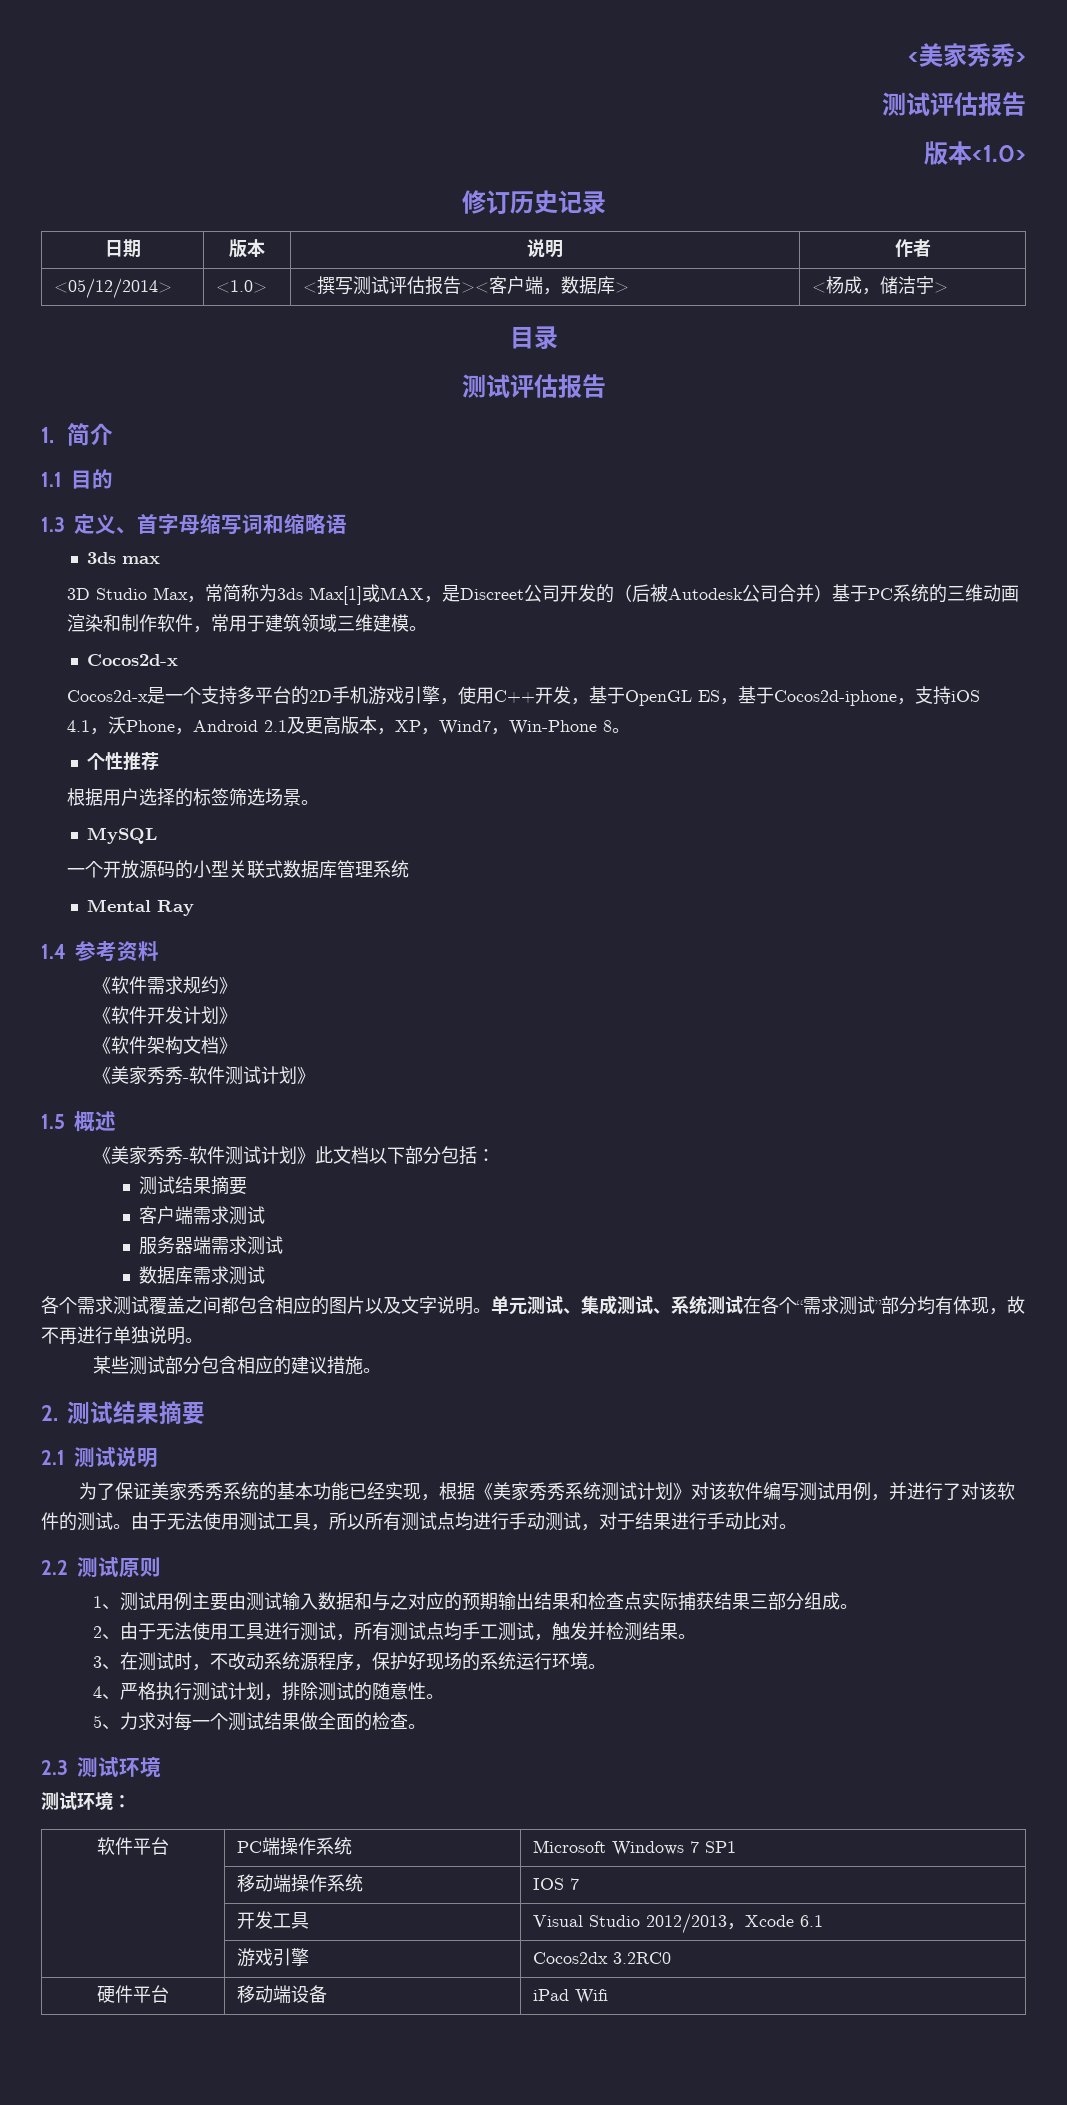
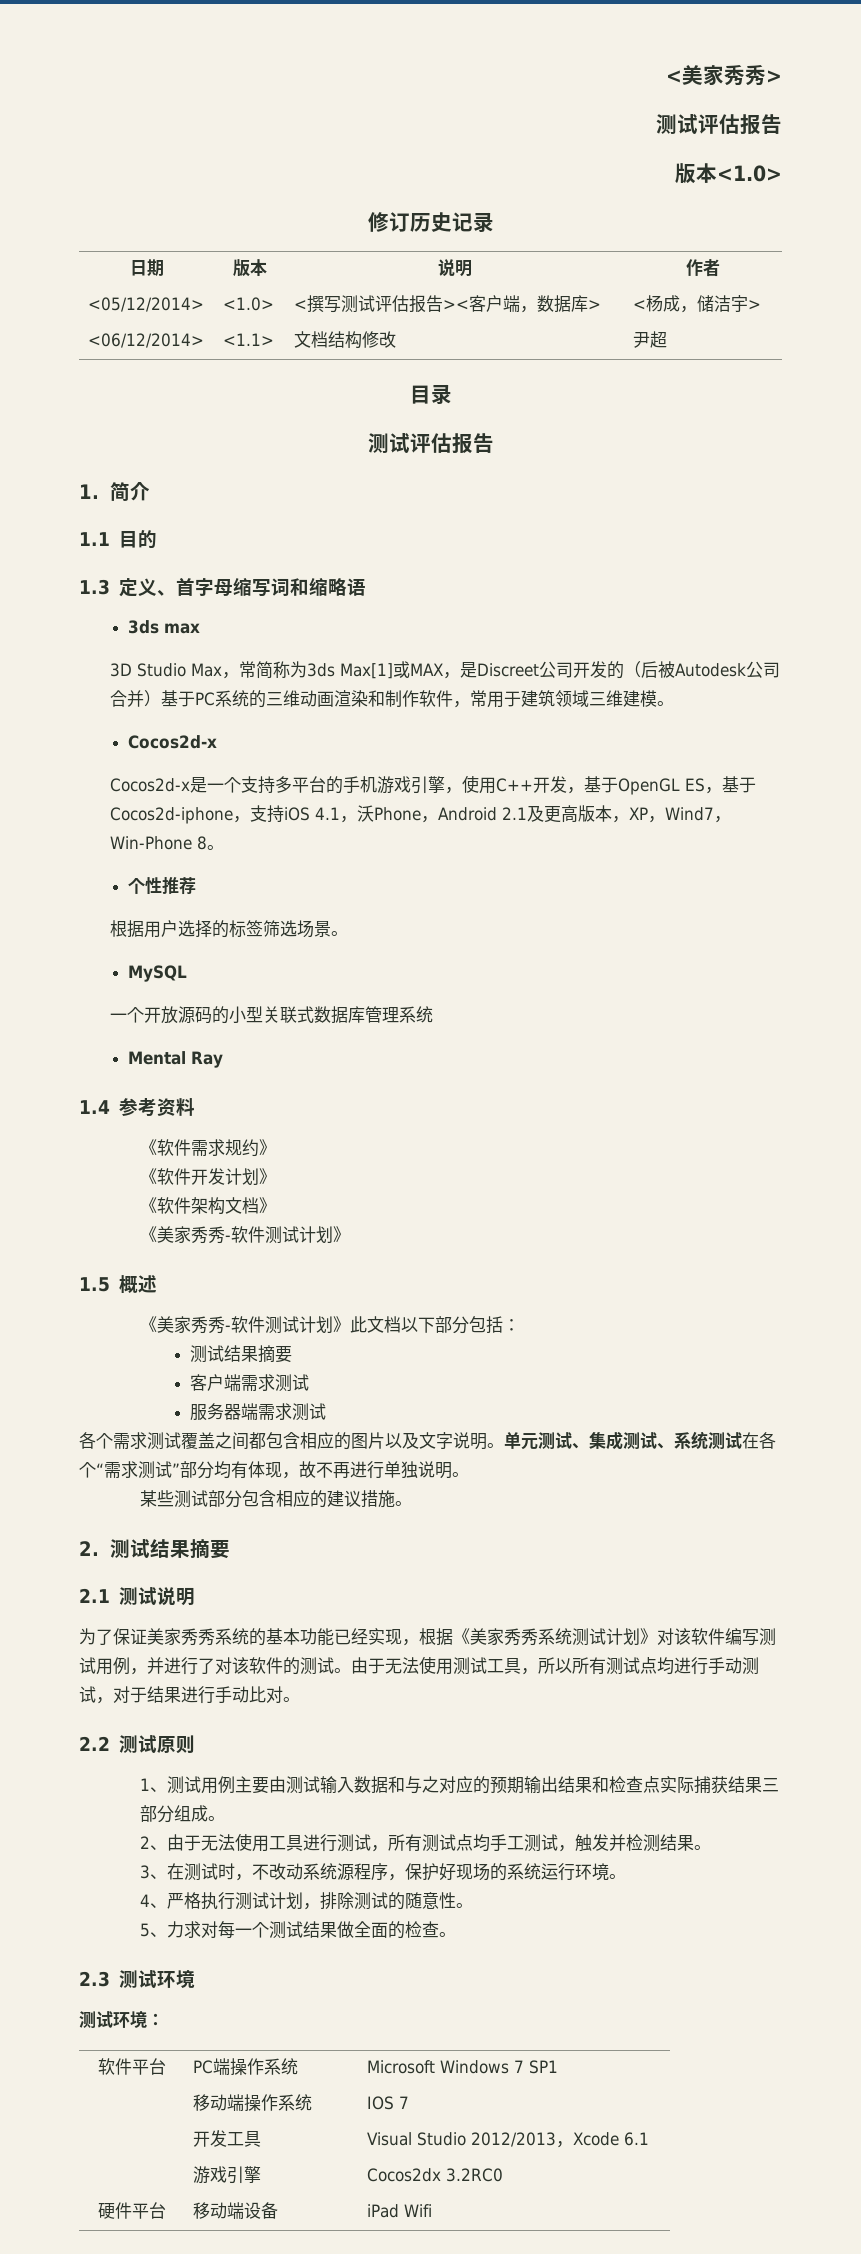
(948, 287) none -> [88,333,205,348] [223,333,275,346] [294,331,397,349] [633,331,668,348] // <06/12/2014> | <1.1> | 文档结构修改 | 尹超
[309,690,333,702] 2D -> (343, 785) none
[139,1266,266,1285] // 数据库需求测试 -> (326, 1411) none

